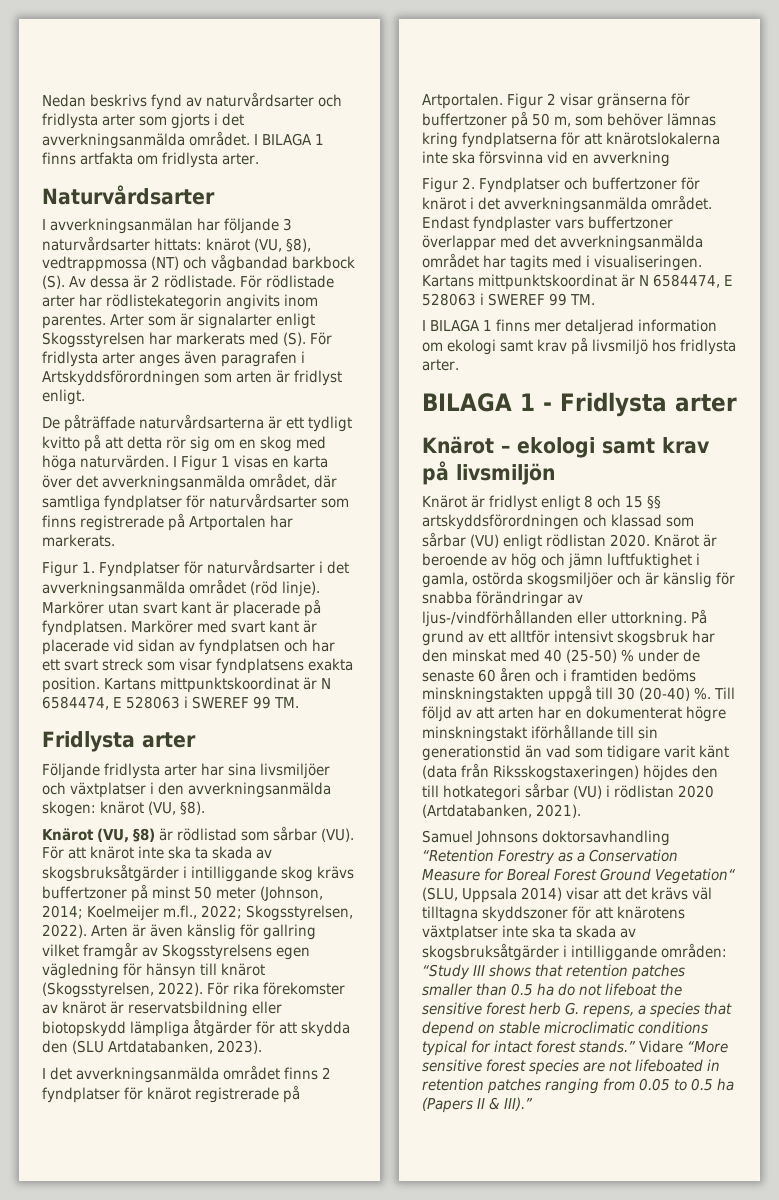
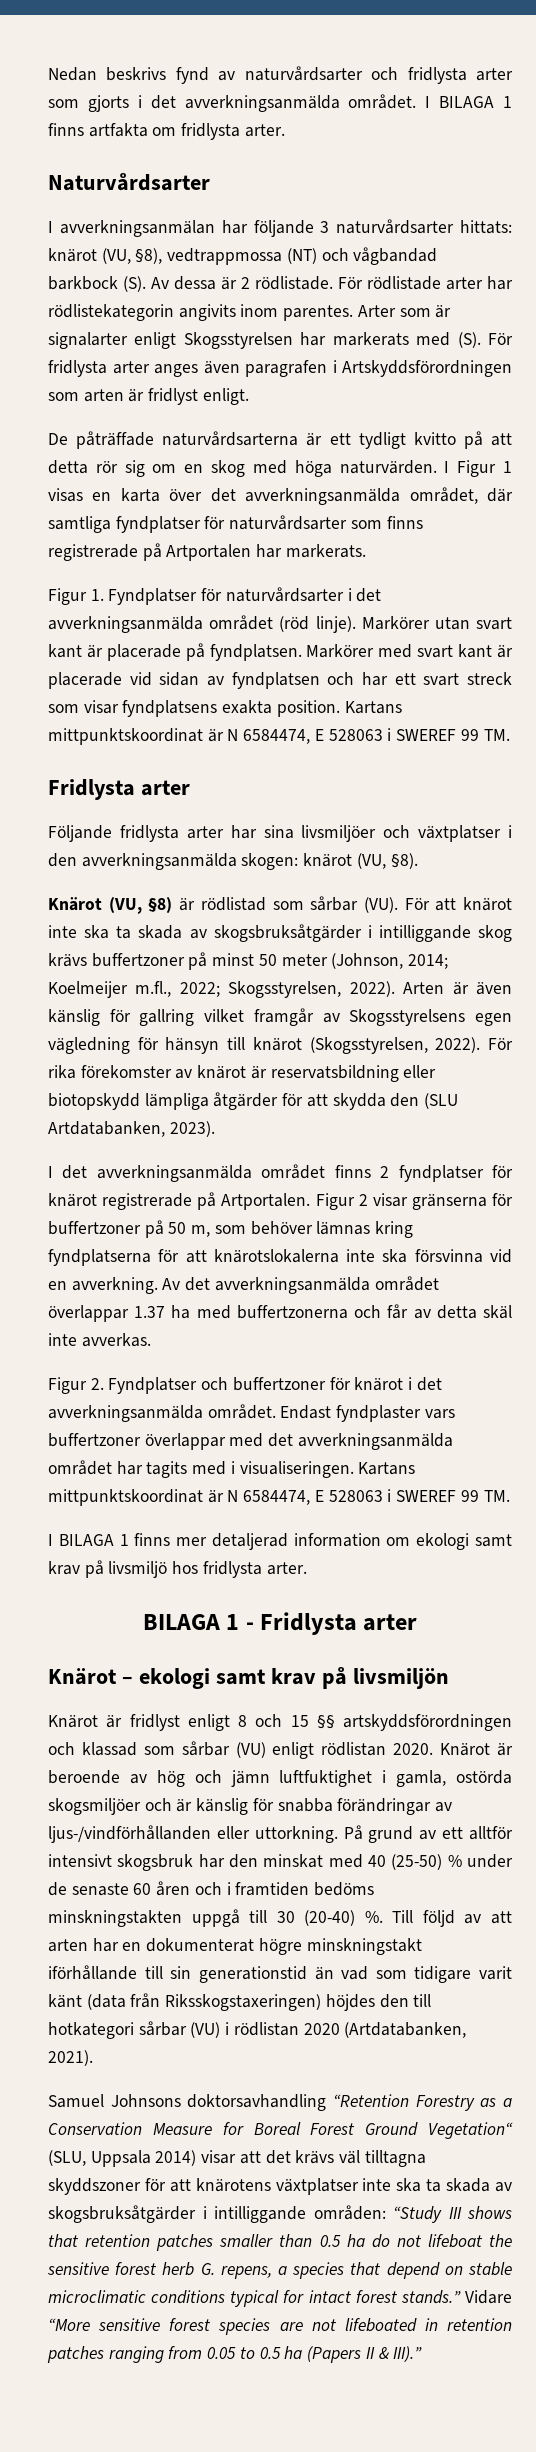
[593,151,671,167] avverkning -> [71,1276,439,1294] [48,1304,512,1322] [48,1333,151,1347] avverkning. Av det avverkningsanmälda området överlappar 1.37 ha med buffertzonerna och får av detta skäl inte avverkas.

